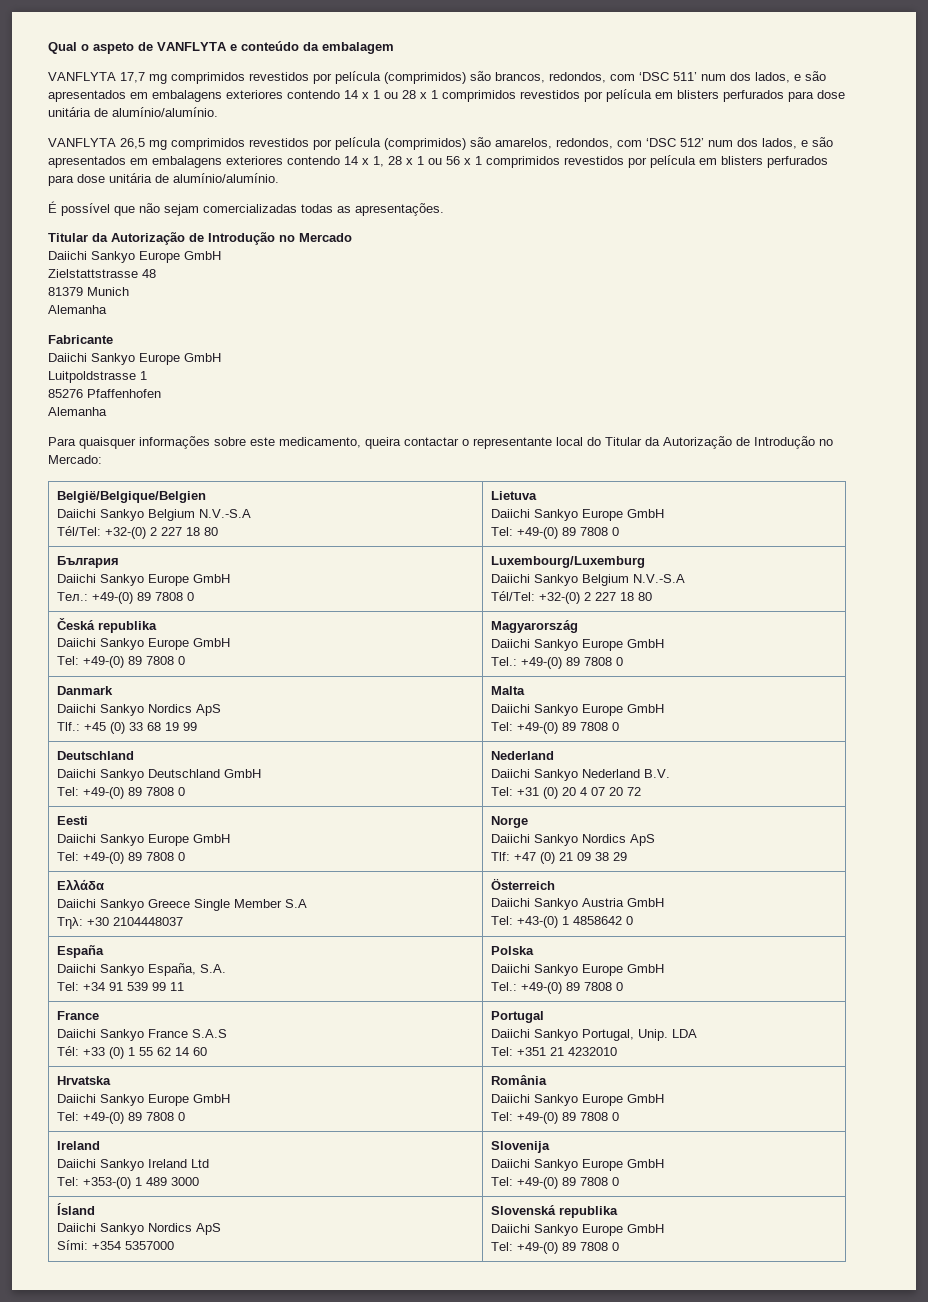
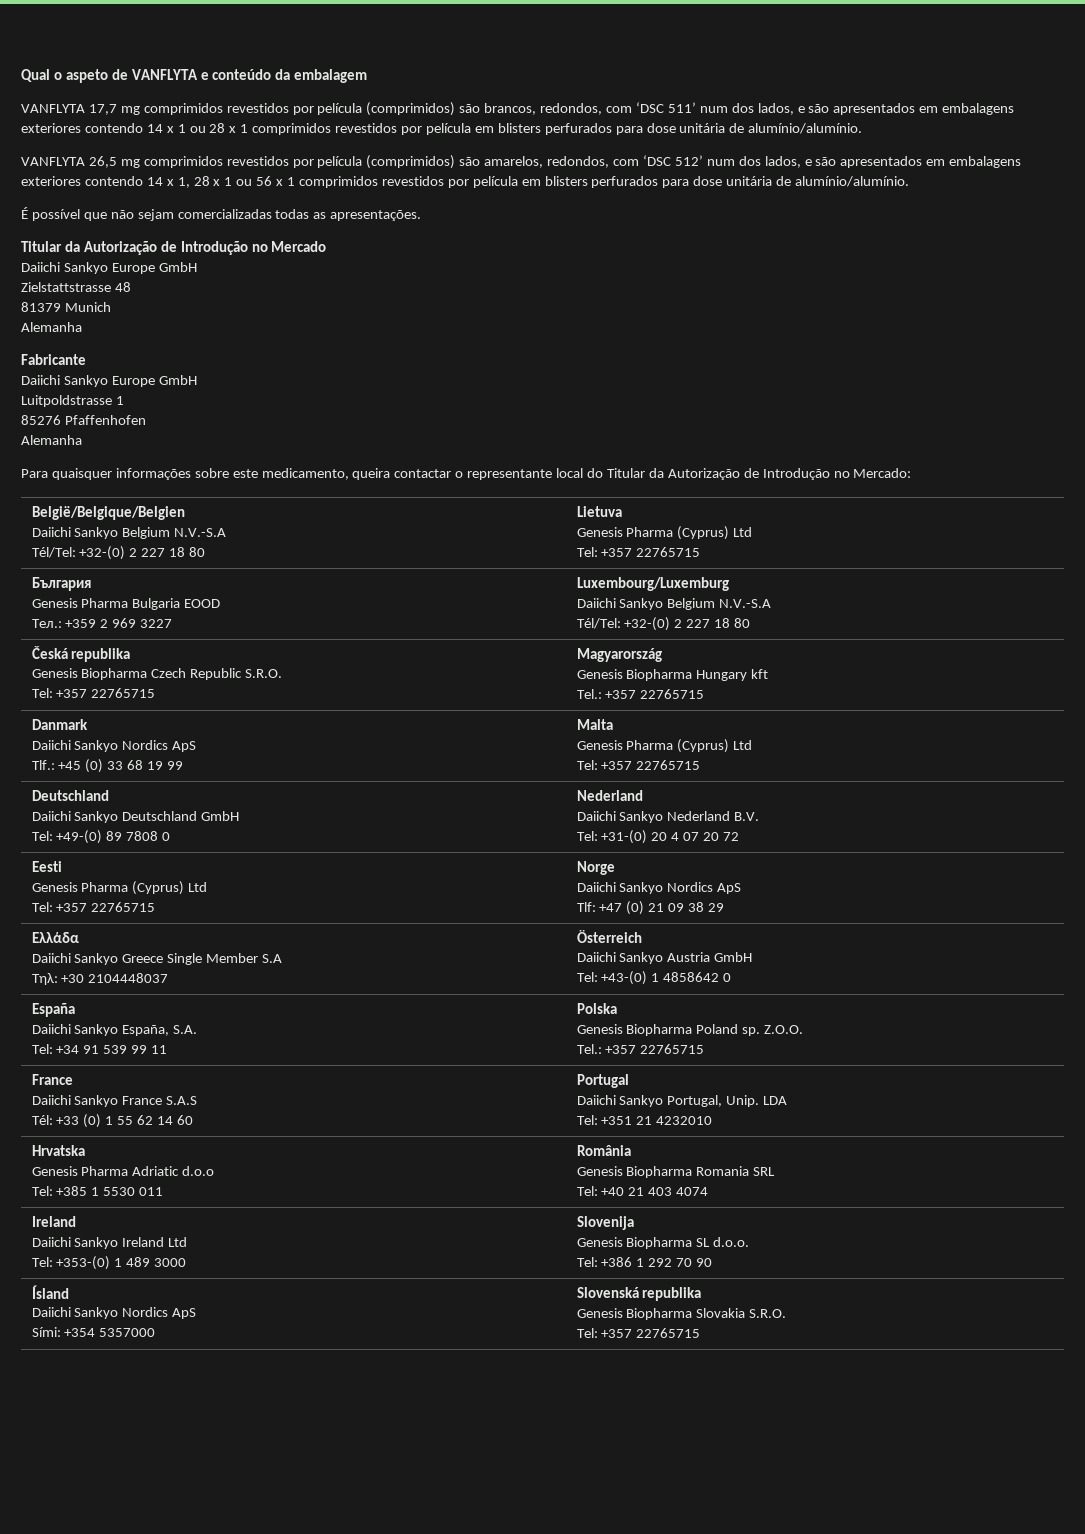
[490,509,664,521] [490,527,619,539] [56,556,119,568] [56,574,230,586] [56,592,194,604] Daiichi Sankyo Europe GmbH // Tel: +49-(0) 89 7808 0 // България // Daiichi Sankyo Europe GmbH // Teл.: +49-(0) 89 7808 0 -> [576,526,753,540] [576,547,701,557] [31,577,91,591] [31,598,221,610] [31,618,173,628] Genesis Pharma (Cyprus) Ltd // Tel: +357 22765715 // България // Genesis Pharma Bulgaria EOOD // Teл.: +359 2 969 3227
[56,638,230,650] [56,656,185,668] [490,620,578,633] [490,639,664,651] [490,657,623,669] Daiichi Sankyo Europe GmbH // Tel: +49-(0) 89 7808 0 | Magyarország // Daiichi Sankyo Europe GmbH // Tel.: +49-(0) 89 7808 0 -> [31,668,283,680] [31,688,156,698] [576,648,662,662] [576,669,769,681] [576,689,705,699] Genesis Biopharma Czech Republic S.R.O. // Tel: +357 22765715 | Magyarország // Genesis Biopharma Hungary kft // Tel.: +357 22765715
[490,704,664,716] [490,722,619,734] Daiichi Sankyo Europe GmbH // Tel: +49-(0) 89 7808 0 -> [576,739,753,753] [576,760,701,770] Genesis Pharma (Cyprus) Ltd // Tel: +357 22765715
[516,787,558,799] +31 (0) -> [601,830,648,844] +31-(0)
[56,834,230,846] [56,852,185,864] Daiichi Sankyo Europe GmbH // Tel: +49-(0) 89 7808 0 -> [31,881,208,895] [31,902,156,912] Genesis Pharma (Cyprus) Ltd // Tel: +357 22765715
[490,964,664,976] [490,982,623,994] Daiichi Sankyo Europe GmbH // Tel.: +49-(0) 89 7808 0 -> [576,1024,804,1036] [576,1044,705,1054] Genesis Biopharma Poland sp. Z.O.O. // Tel.: +357 22765715
[56,1094,230,1106] [56,1112,185,1124] [490,1075,547,1085] [490,1094,664,1106] [490,1112,619,1124] Daiichi Sankyo Europe GmbH // Tel: +49-(0) 89 7808 0 | România // Daiichi Sankyo Europe GmbH // Tel: +49-(0) 89 7808 0 -> [31,1166,215,1176] [31,1186,164,1196] [576,1145,631,1156] [576,1166,776,1178] [576,1186,709,1196] Genesis Pharma Adriatic d.o.o // Tel: +385 1 5530 011 | România // Genesis Biopharma Romania SRL // Tel: +40 21 403 4074
[490,1159,664,1171] [490,1177,619,1189] Daiichi Sankyo Europe GmbH // Tel: +49-(0) 89 7808 0 -> [576,1237,750,1249] [576,1257,713,1267] Genesis Biopharma SL d.o.o. // Tel: +386 1 292 70 90
[490,1224,664,1236] [490,1242,619,1254] Daiichi Sankyo Europe GmbH // Tel: +49-(0) 89 7808 0 -> [576,1308,787,1320] [576,1328,701,1338] Genesis Biopharma Slovakia S.R.O. // Tel: +357 22765715

